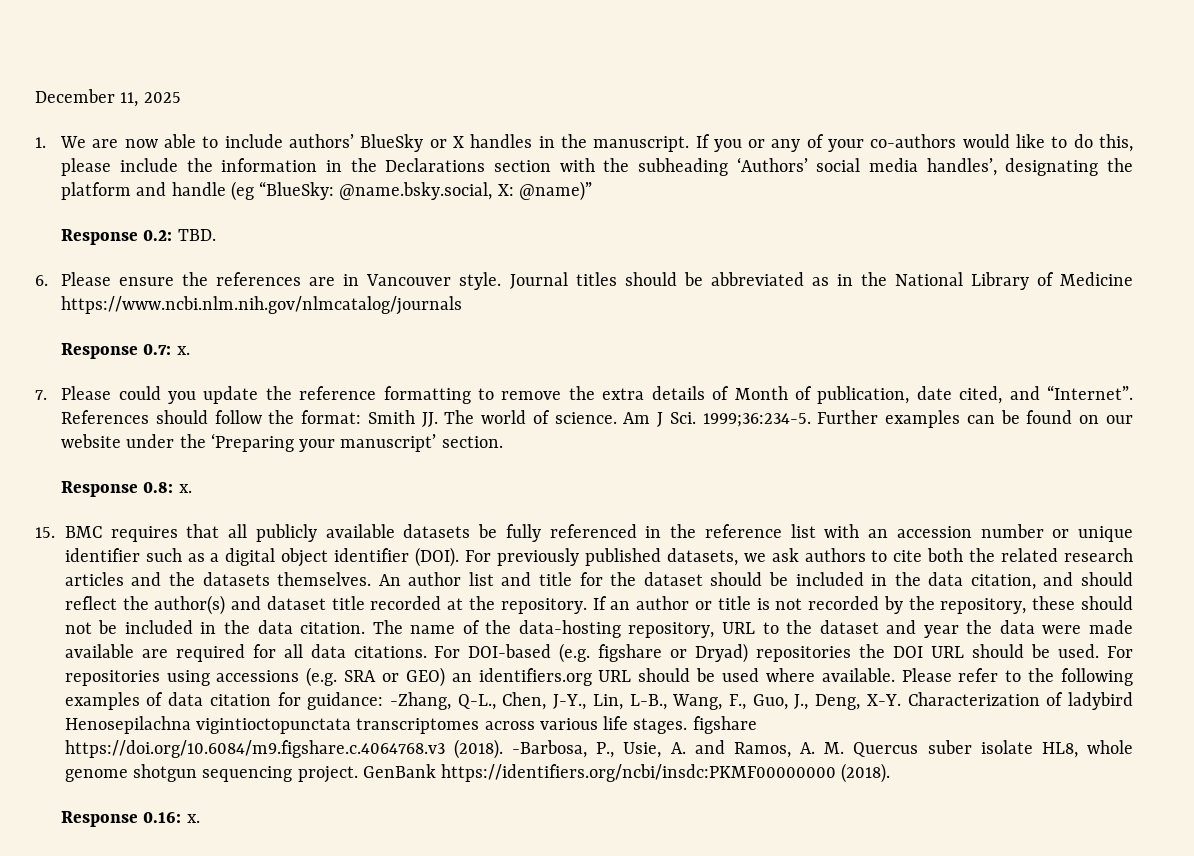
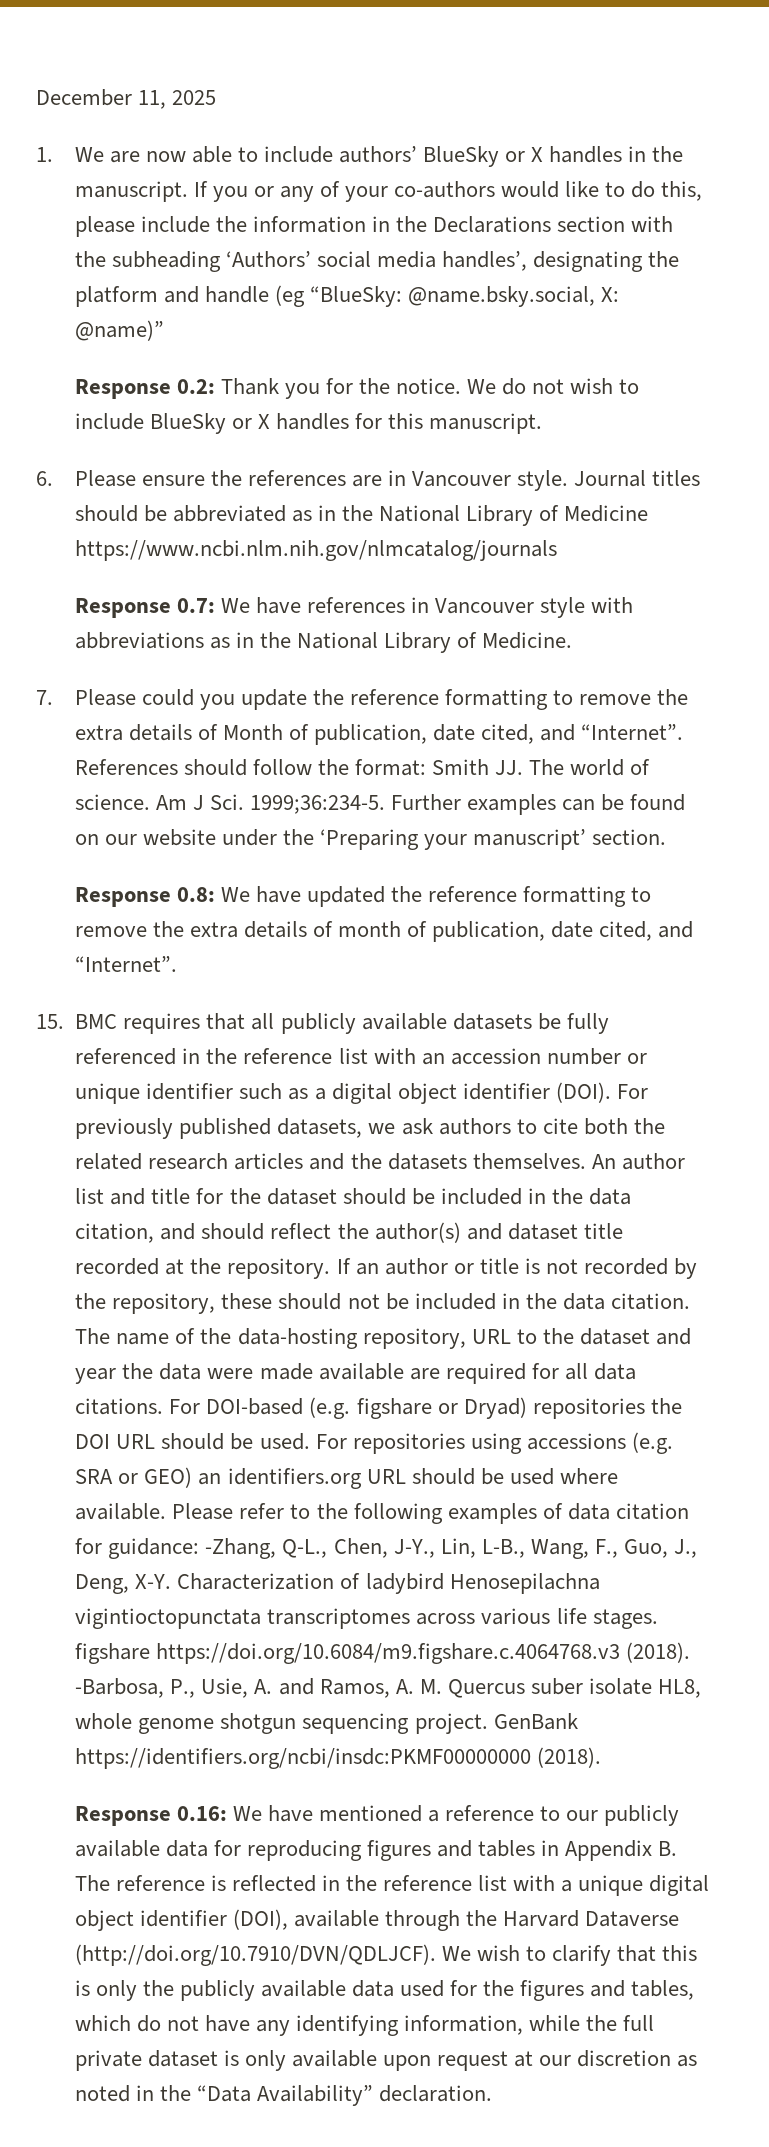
[177,229,216,241] TBD. -> [220,378,640,399] [74,413,543,434] Thank you for the notice. We do not wish to include BlueSky or X handles for this manuscript.
[176,346,190,355] x. -> [220,597,634,618] [74,632,573,653] We have references in Vancouver style with abbreviations as in the National Library of Medicine.
[178,484,192,493] x. -> [220,886,652,907] [74,921,694,942] [74,956,177,972] We have updated the reference formatting to remove the extra details of month of publication, date cited, and “Internet”.
[186,814,200,823] x. -> [232,1805,680,1826] [74,1840,678,1861] [74,1875,710,1896] [74,1909,680,1931] [74,1944,697,1966] [74,1980,695,2001] [74,2015,655,2036] [74,2050,698,2071] [74,2085,492,2106] We have mentioned a reference to our publicly available data for reproducing figures and tables in Appendix B. The reference is reflected in the reference list with a unique digital object identifier (DOI), available through the Harvard Dataverse (http://doi.org/10.7910/DVN/QDLJCF). We wish to clarify that this is only the publicly available data used for the figures and tables, which do not have any identifying information, while the full private dataset is only available upon request at our discretion as noted in the “Data Availability” declaration.

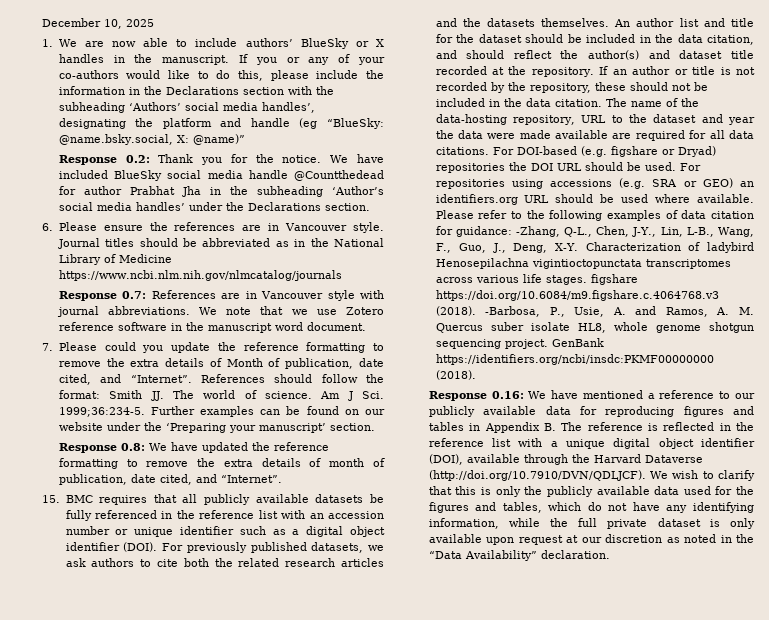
[138,90,167,109] 11, -> [104,19,122,29] 10,
[502,378,640,395] [74,413,543,434] do not wish to include BlueSky or X handles for this manuscript. -> [357,154,385,163] [58,170,384,181] [58,186,385,197] [58,202,370,211] have included BlueSky social media handle @Countthedead for author Prabhat Jha in the subheading ‘Author’s social media handles’ under the Declarations section.
[220,597,405,614] We have references -> [151,290,241,299] References are
[74,632,573,653] abbreviations as in the National Library of Medicine. -> [56,306,384,317] [58,322,366,333] journal abbreviations. We note that we use Zotero reference software in the manuscript word document.

